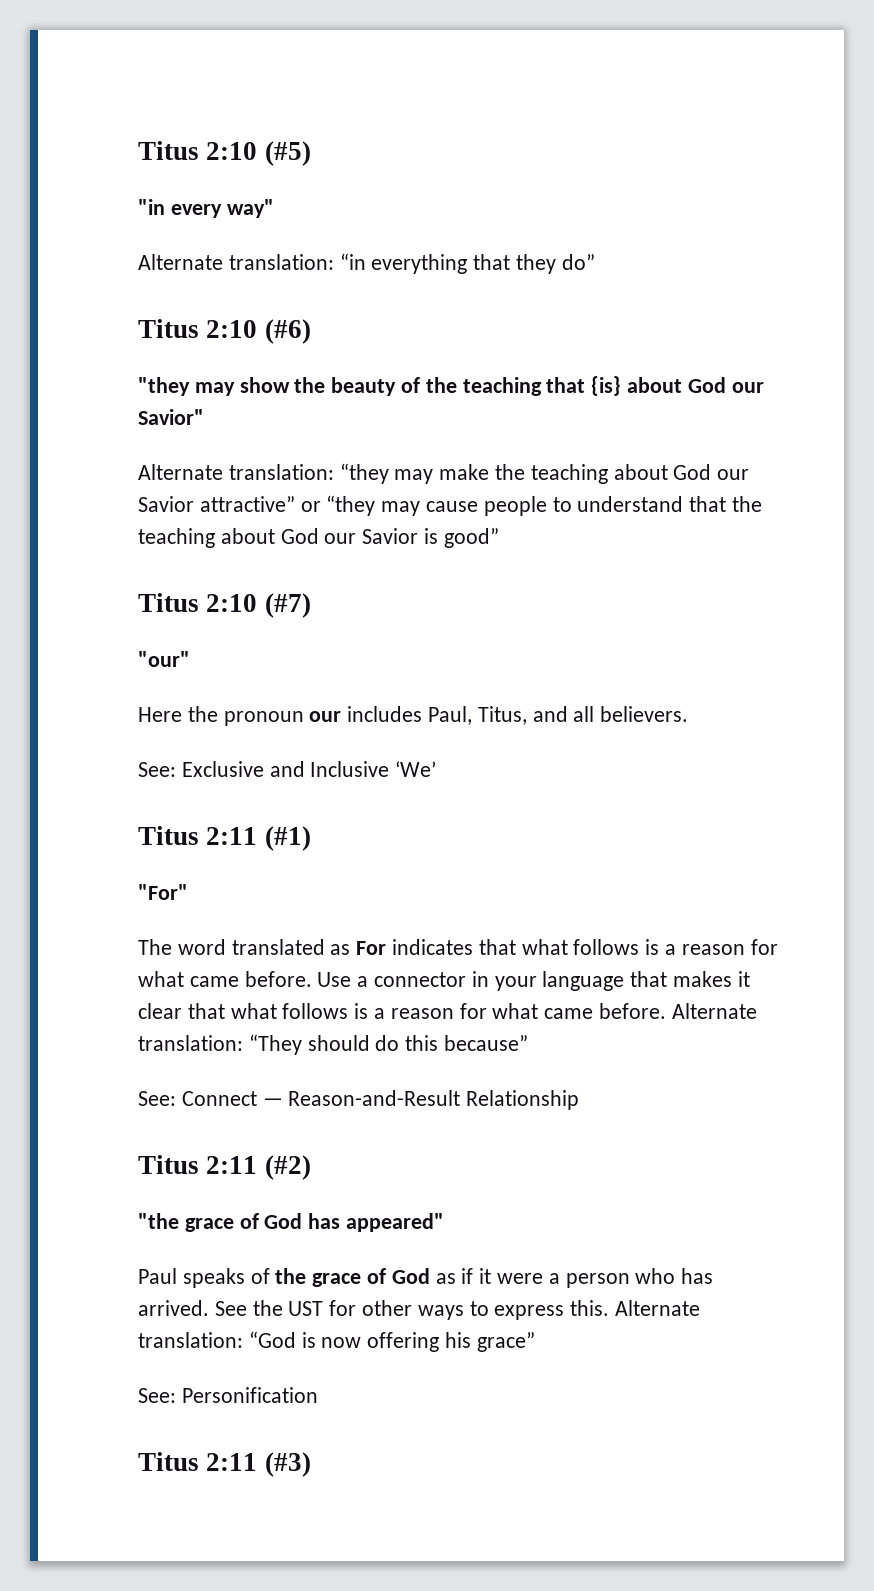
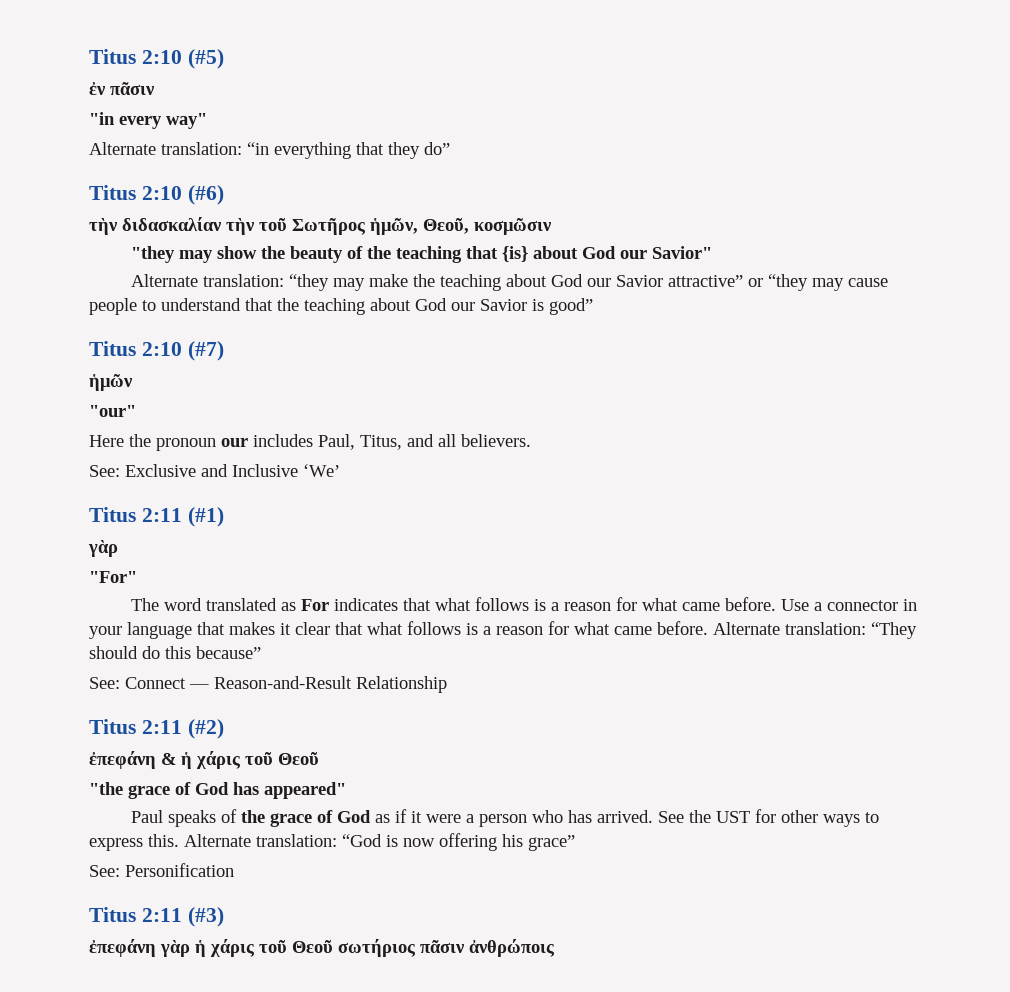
(311, 153) none -> [89,82,155,95] // ἐν πᾶσιν
(311, 331) none -> [89,217,552,235] // τὴν διδασκαλίαν τὴν τοῦ Σωτῆρος ἡμῶν, Θεοῦ, κοσμῶσιν
(311, 605) none -> [89,374,133,391] // ἡμῶν
(311, 838) none -> [88,540,118,557] // γὰρ
(311, 1167) none -> [89,751,319,769] // ἐπεφάνη & ἡ χάρις τοῦ Θεοῦ
(311, 1464) none -> [89,939,554,957] // ἐπεφάνη γὰρ ἡ χάρις τοῦ Θεοῦ σωτήριος πᾶσιν ἀνθρώποις

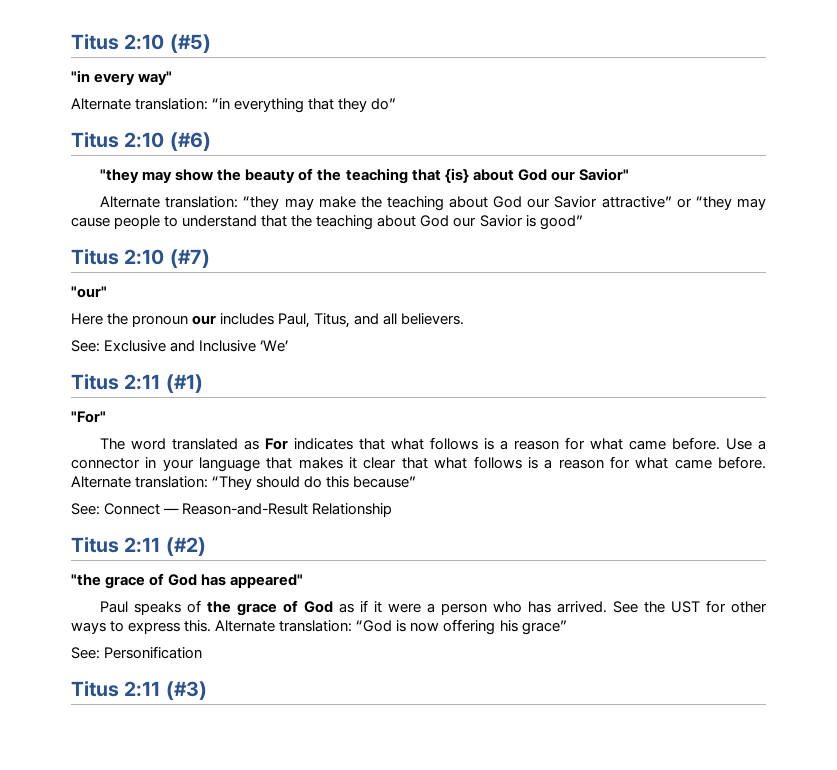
[89,82,155,95] // ἐν πᾶσιν -> (211, 43) none
[89,217,552,235] // τὴν διδασκαλίαν τὴν τοῦ Σωτῆρος ἡμῶν, Θεοῦ, κοσμῶσιν -> (211, 141) none
[89,374,133,391] // ἡμῶν -> (210, 258) none
[88,540,118,557] // γὰρ -> (203, 383) none
[89,751,319,769] // ἐπεφάνη & ἡ χάρις τοῦ Θεοῦ -> (206, 546) none
[89,939,554,957] // ἐπεφάνη γὰρ ἡ χάρις τοῦ Θεοῦ σωτήριος πᾶσιν ἀνθρώποις -> (207, 690) none

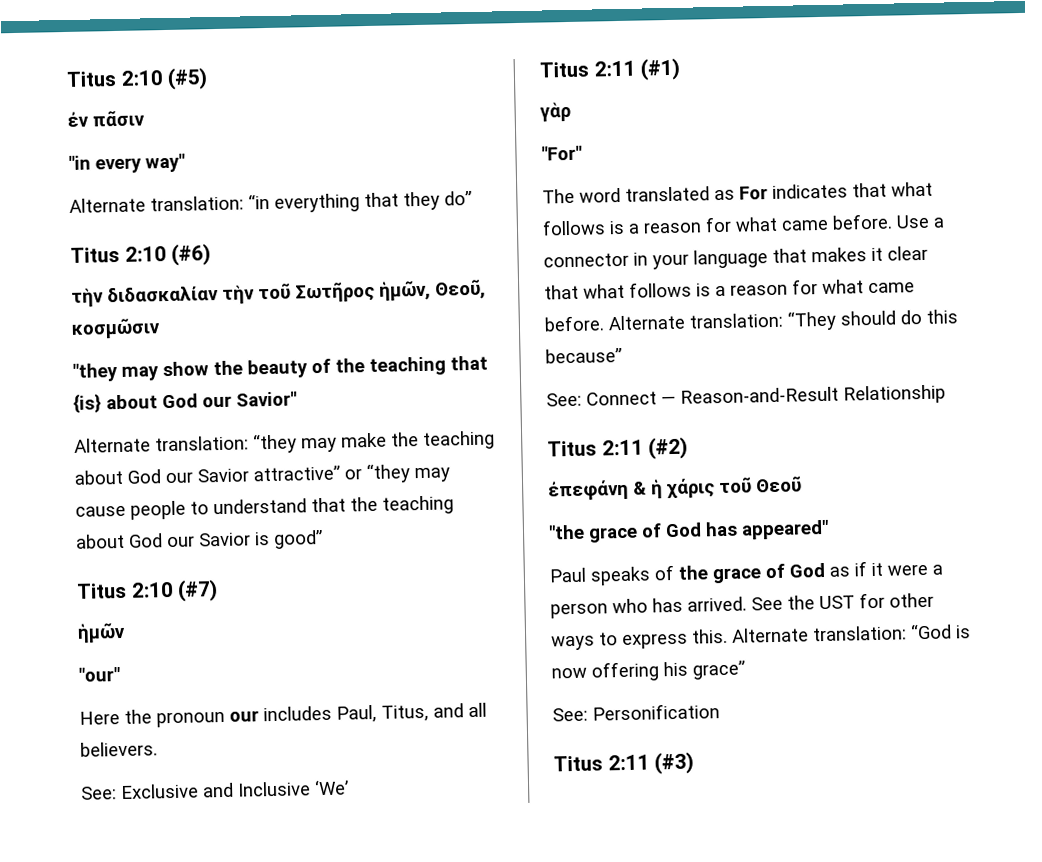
(211, 43) none -> [67,110,145,127] // ἐν πᾶσιν
(211, 141) none -> [71,279,486,307] [71,318,161,339] // τὴν διδασκαλίαν τὴν τοῦ Σωτῆρος ἡμῶν, Θεοῦ, κοσμῶσιν
(210, 258) none -> [77,622,126,643] // ἡμῶν
(203, 383) none -> [539,101,571,122] // γὰρ
(206, 546) none -> [548,476,802,502] // ἐπεφάνη & ἡ χάρις τοῦ Θεοῦ

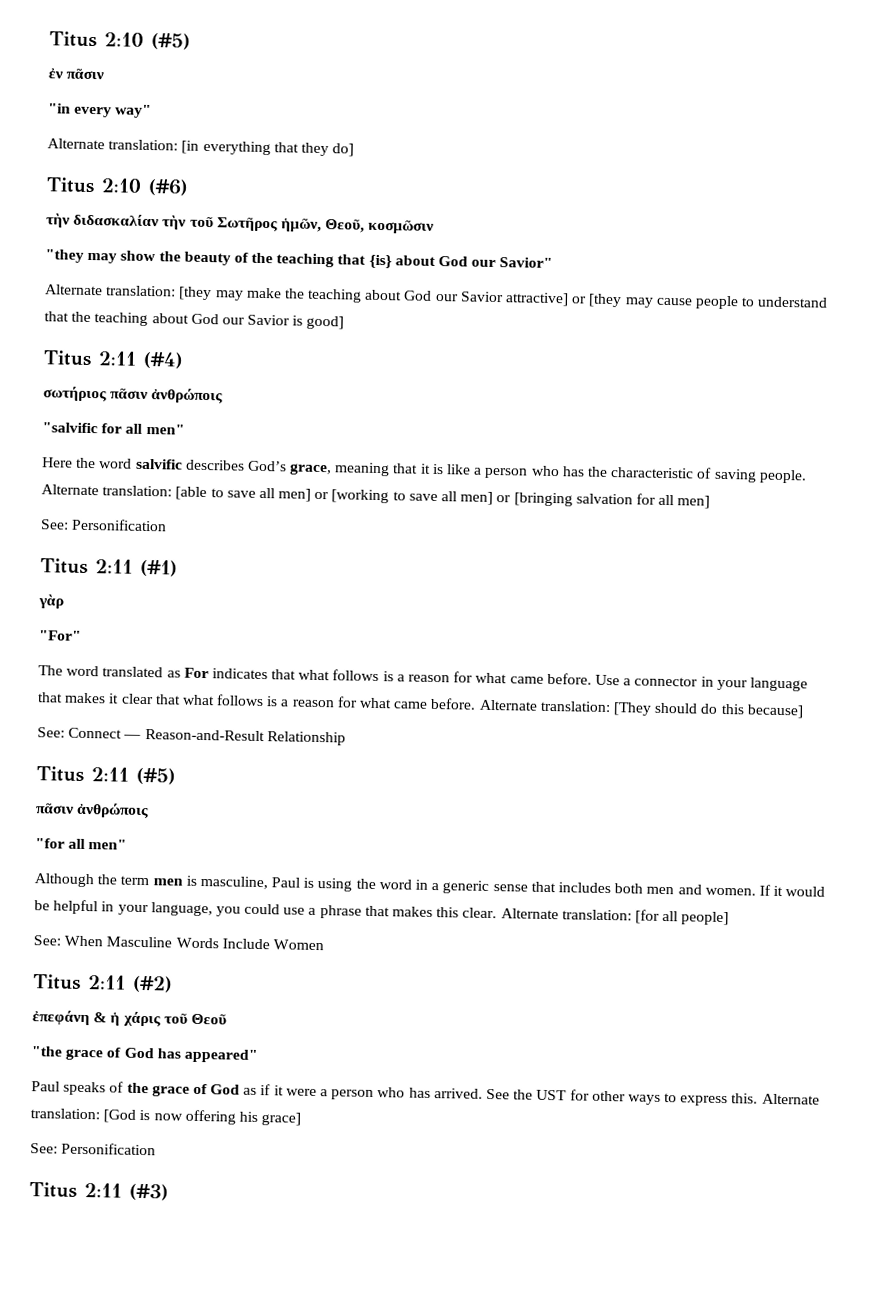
[248,193,270,210] “in -> [181,140,200,154] [in
[444,190,472,206] do” -> [332,143,355,157] do]
[253,433,297,454] “they -> [178,286,213,301] [they
[253,463,410,484] attractive” or “they -> [505,292,623,308] attractive] or [they
[273,529,323,549] [76,579,219,602] [77,622,126,643] [78,667,120,682] [79,702,487,728] [80,741,158,757] [80,779,349,800] good” // Titus 2:10 (#7) // ἡμῶν // "our" // Here the pronoun our includes Paul, Titus, and all believers. // See: Exclusive and Inclusive ‘We’ -> [306,315,345,330] [43,350,184,369] [43,386,224,404] [42,422,185,435] [42,457,807,484] [41,484,711,509] [40,518,168,532] good] // Titus 2:11 (#4) // σωτήριος πᾶσιν ἀνθρώποις // "salvific for all men" // Here the word salvific describes God’s grace, meaning that it is like a person who has the characteristic of saving people. Alternate translation: [able to save all men] or [working to save all men] or [bringing salvation for all men] // See: Personification
[787,310,837,331] “They -> [612,702,652,716] [They
[545,347,622,364] because” -> [746,704,804,719] because]
(946, 394) none -> [36,766,176,785] [36,802,150,819] [35,838,128,850] [34,873,826,897] [34,899,730,926] [33,935,324,951] // Titus 2:11 (#5) // πᾶσιν ἀνθρώποις // "for all men" // Although the term men is masculine, Paul is using the word in a generic sense that includes both men and women. If it would be helpful in your language, you could use a phrase that makes this clear. Alternate translation: [for all people] // See: When Masculine Words Include Women
[910,623,952,640] “God -> [103,1109,137,1123] [God
[692,660,745,680] grace” -> [261,1112,302,1126] grace]

